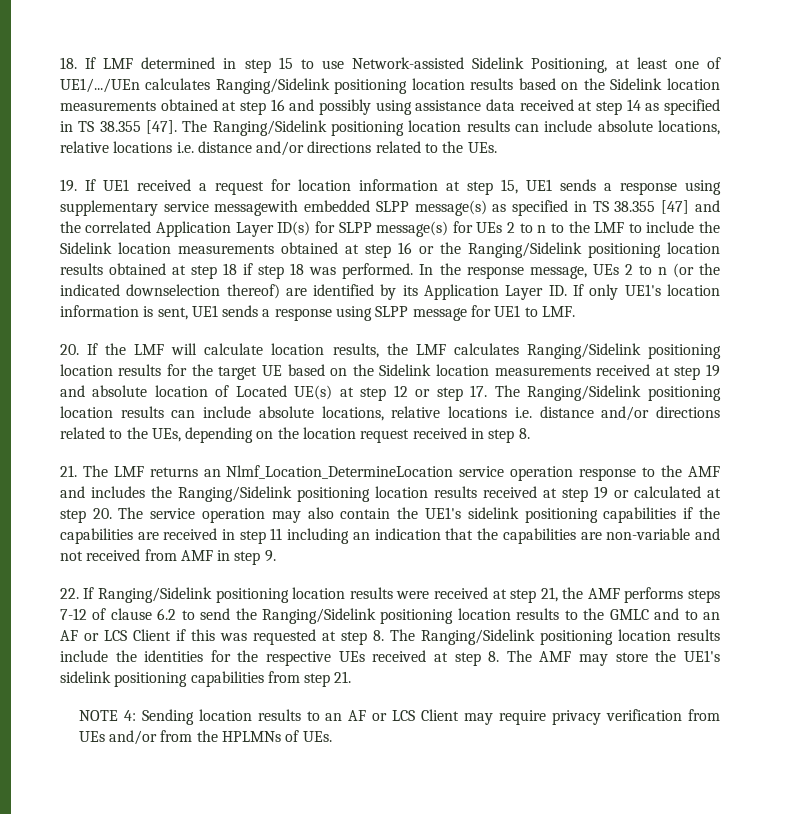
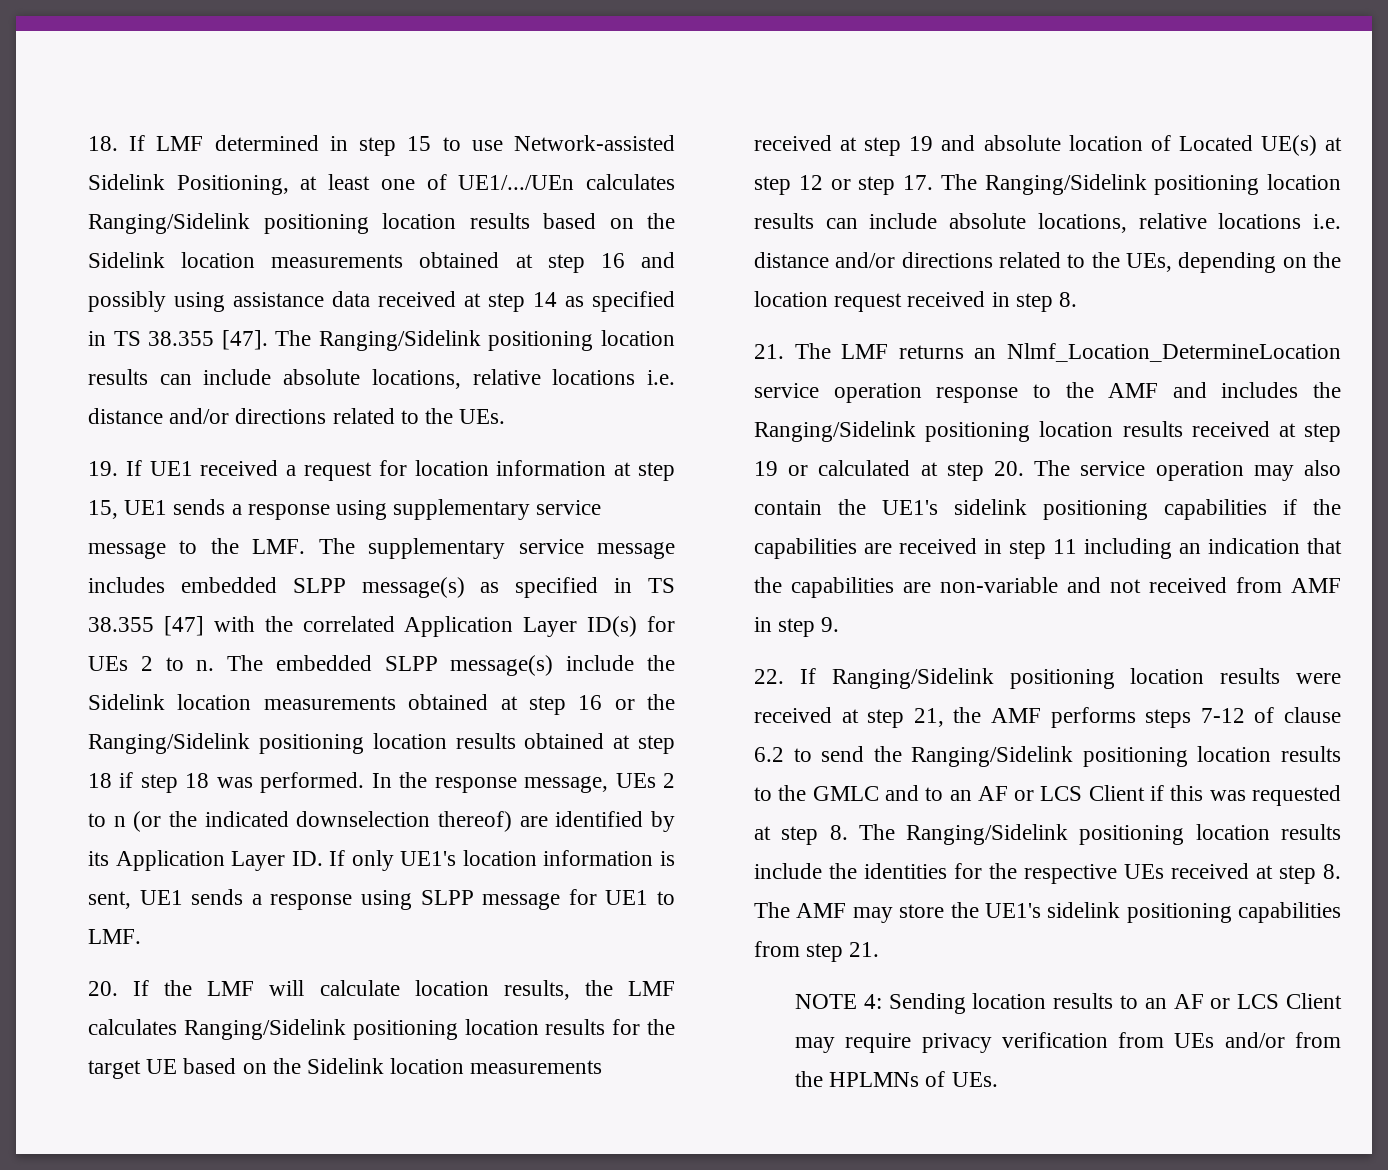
[214,200,299,216] messagewith -> [88,538,675,559] [88,577,166,593] message to the LMF. The supplementary service message includes
[694,200,720,212] and -> [213,616,255,632] with
[338,221,642,237] SLPP message(s) for UEs 2 to n to the LMF to -> [88,655,554,676] UEs 2 to n. The embedded SLPP message(s)

